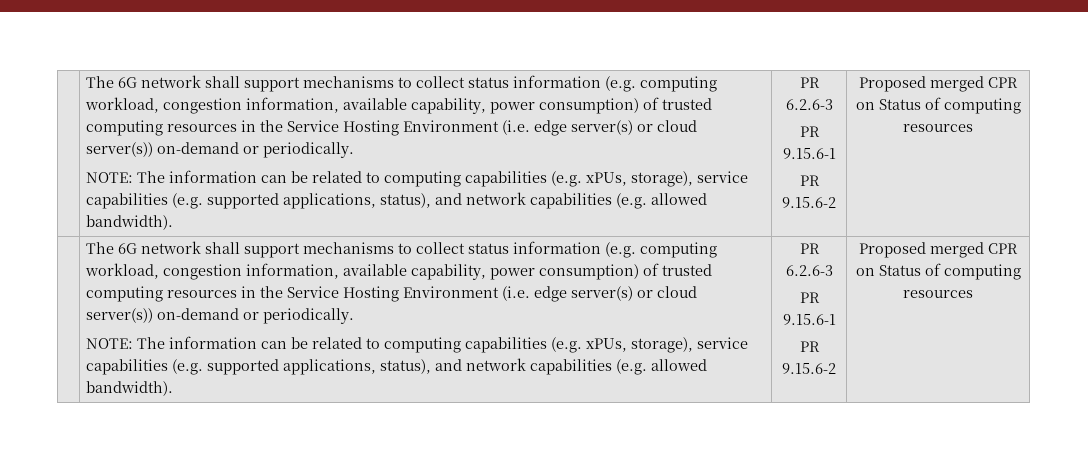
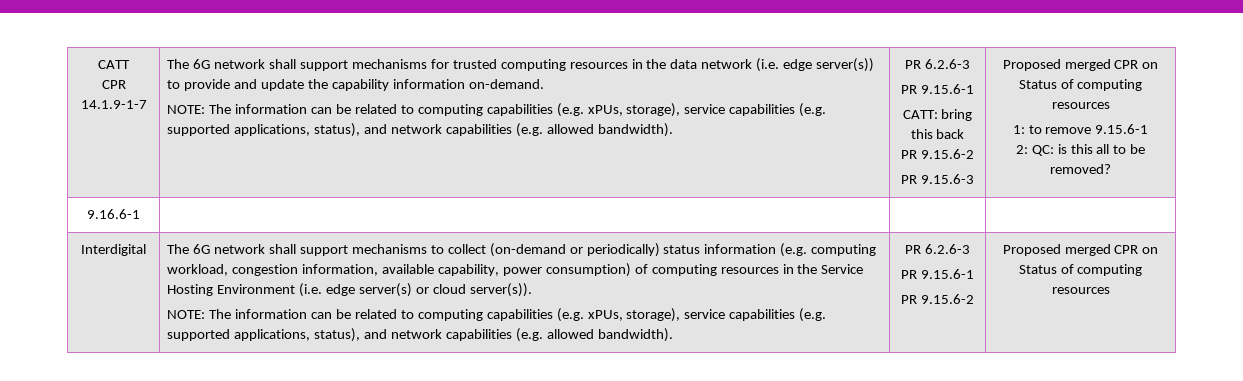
[86,75,466,92] | The 6G network shall support mechanisms to collect -> [98,60,130,69] [101,80,126,89] [80,100,147,109] [167,58,874,72] [167,79,544,91] [167,103,827,117] [167,123,673,137] [905,59,970,69] [901,84,974,94] [902,109,973,121] [910,129,965,139] [901,149,974,159] [901,174,974,184] [1002,59,1159,71] [1018,79,1143,91] [1051,102,1110,109] [1012,124,1149,134] [1015,144,1146,156] [1050,164,1111,174] [87,209,140,219] [81,244,146,256] [167,243,660,257] CATT // CPR 14.1.9-1-7 | The 6G network shall support mechanisms for trusted computing resources in the data network (i.e. edge server(s)) to provide and update the capability information on-demand. // NOTE: The information can be related to computing capabilities (e.g. xPUs, storage), service capabilities (e.g. supported applications, status), and network capabilities (e.g. allowed bandwidth). | PR 6.2.6-3 // PR 9.15.6-1 // CATT: bring this back // PR 9.15.6-2 // PR 9.15.6-3 | Proposed merged CPR on Status of computing resources // 1: to remove 9.15.6-1 // 2: QC: is this all to be removed? // 9.16.6-1 | | | // Interdigital | The 6G network shall support mechanisms to collect (on-demand or periodically)
[662,98,713,110] trusted -> (648, 269) none
[86,142,355,158] server(s)) on-demand or periodically. -> [469,283,532,297] server(s)).
[86,241,718,258] [85,263,713,280] [86,286,698,302] [86,308,355,324] [86,336,749,353] [86,358,708,375] [86,381,174,396] [799,243,820,254] [785,265,833,276] [799,292,820,303] [782,314,836,325] [799,341,820,352] [782,363,836,374] [859,242,1018,258] [855,263,1021,280] [903,290,973,298] // | The 6G network shall support mechanisms to collect status information (e.g. computing workload, congestion information, available capability, power consumption) of trusted computing resources in the Service Hosting Environment (i.e. edge server(s) or cloud server(s)) on-demand or periodically. // NOTE: The information can be related to computing capabilities (e.g. xPUs, storage), service capabilities (e.g. supported applications, status), and network capabilities (e.g. allowed bandwidth). | PR 6.2.6-3 // PR 9.15.6-1 // PR 9.15.6-2 | Proposed merged CPR on Status of computing resources -> (1110, 290) none

